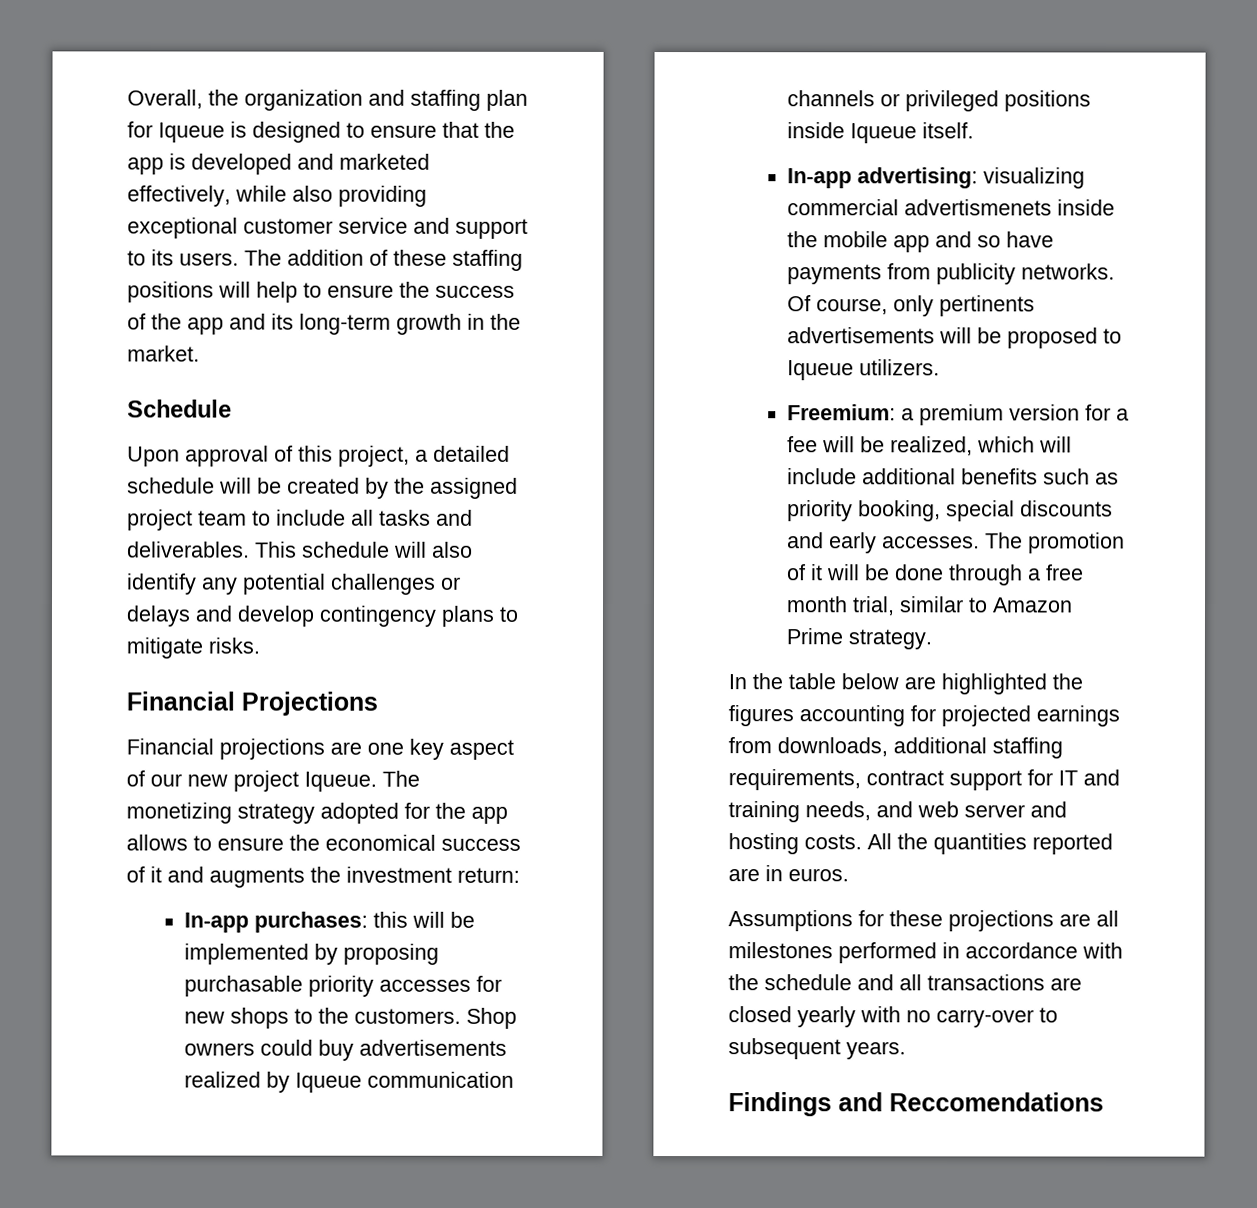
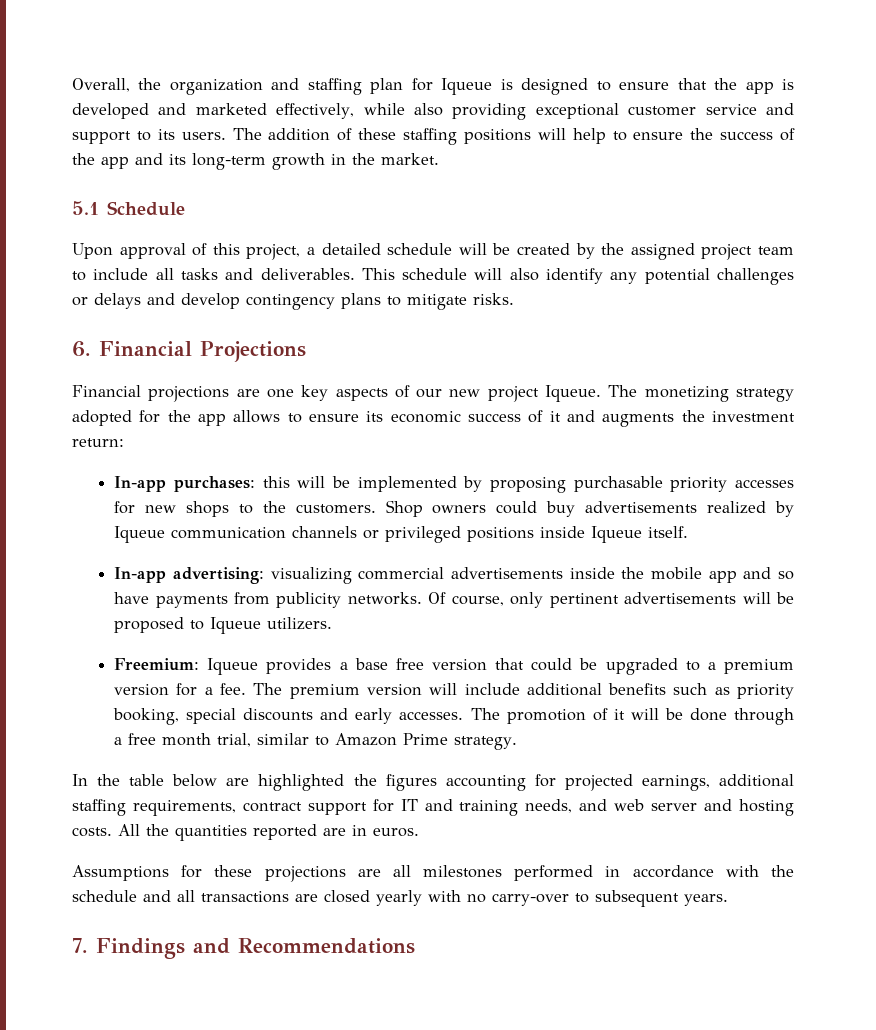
(200, 353) none -> [72,201,99,215] 5.1
(260, 645) none -> [72,341,91,357] 6.
[449,739,514,760] aspect -> [335,388,388,401] aspects
[289,834,436,851] the economical -> [366,411,461,423] its economic
[904,199,1053,216] advertismenets -> [450,567,563,579] advertisements
[939,295,1036,317] pertinents -> [549,593,619,608] pertinent
(897, 412) none -> [207,658,700,675] Iqueue provides a base free version that could be upgraded to
[787,436,1036,456] fee will be realized, which -> [220,683,422,699] fee. The premium version
[1036,705,1120,727] [728,737,888,757] earnings from downloads, -> [641,775,710,791] earnings,
(906, 1050) none -> [72,938,88,953] 7.
[889,1092,1104,1112] Reccomendations -> [238,938,415,954] Recommendations

